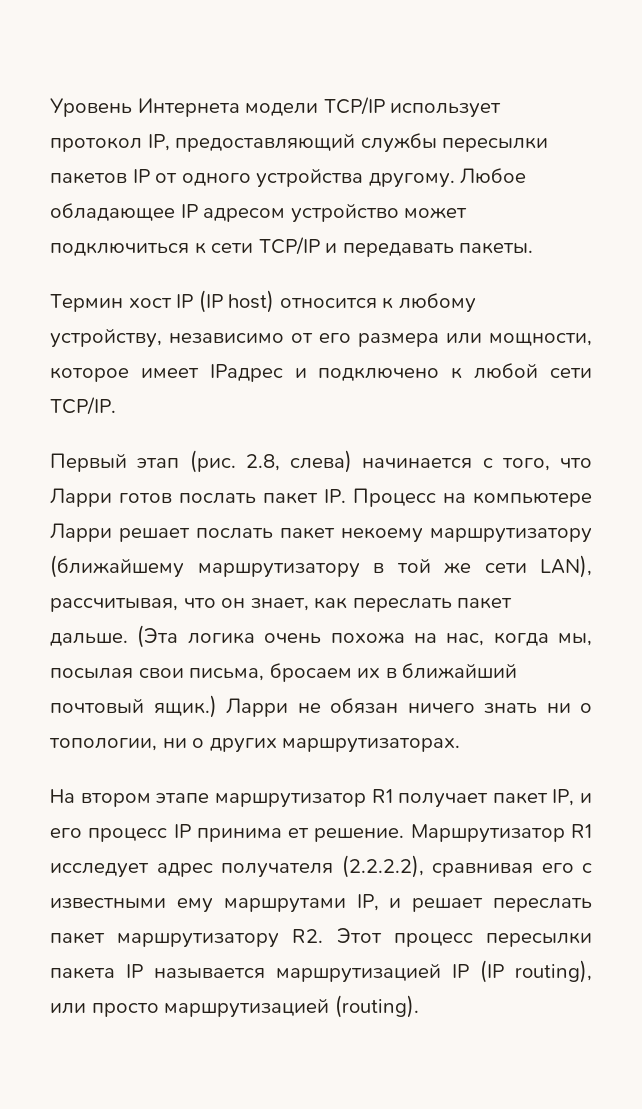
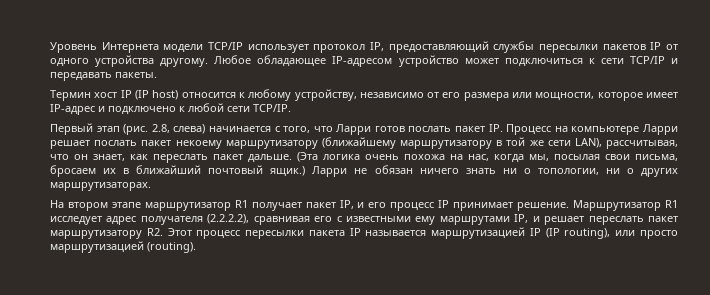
[180,204,286,222] IP адресом -> [332,56,393,67] IP-адресом
[209,364,283,382] IPадрес -> [50,104,95,115] IP-адрес
[196,828,310,842] принима ет -> [453,202,514,211] принимает

